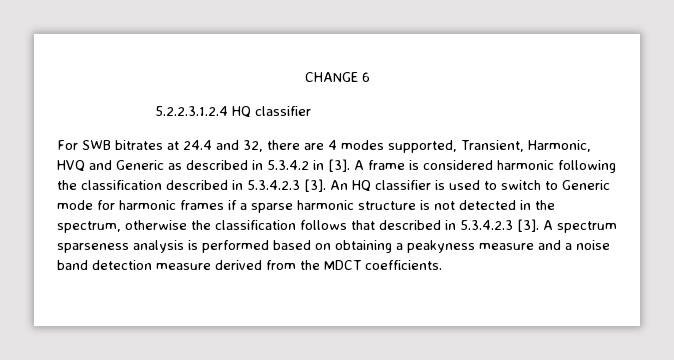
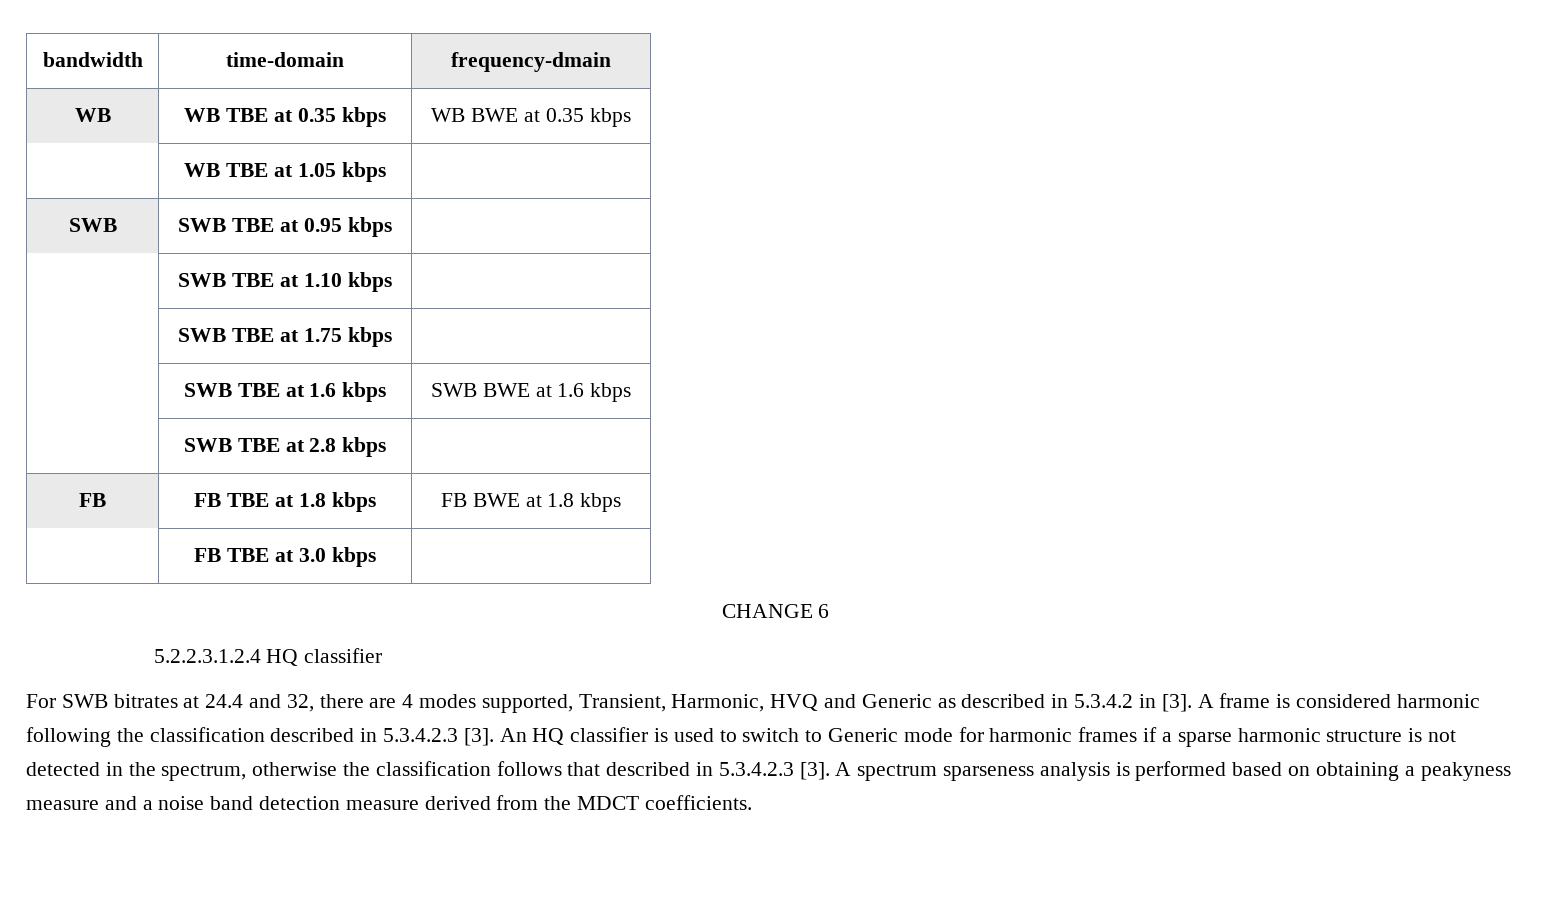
(304, 77) none -> [42,52,143,67] [226,52,344,67] [451,52,611,72] [74,108,111,122] [184,107,386,127] [431,108,631,127] [184,162,386,182] [68,218,117,232] [178,217,392,237] [178,272,392,292] [178,327,392,347] [183,382,387,402] [430,383,632,402] [183,437,387,457] [79,493,106,507] [194,492,376,512] [440,493,622,512] [194,547,376,567] bandwidth | time-domain | frequency-dmain // WB | WB TBE at 0.35 kbps | WB BWE at 0.35 kbps // | WB TBE at 1.05 kbps | // SWB | SWB TBE at 0.95 kbps | // | SWB TBE at 1.10 kbps | // | SWB TBE at 1.75 kbps | // | SWB TBE at 1.6 kbps | SWB BWE at 1.6 kbps // | SWB TBE at 2.8 kbps | // FB | FB TBE at 1.8 kbps | FB BWE at 1.8 kbps // | FB TBE at 3.0 kbps | //

